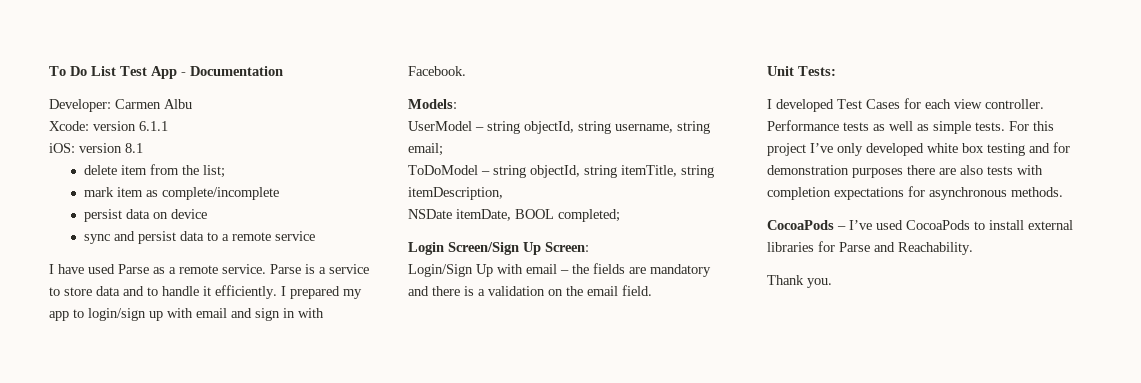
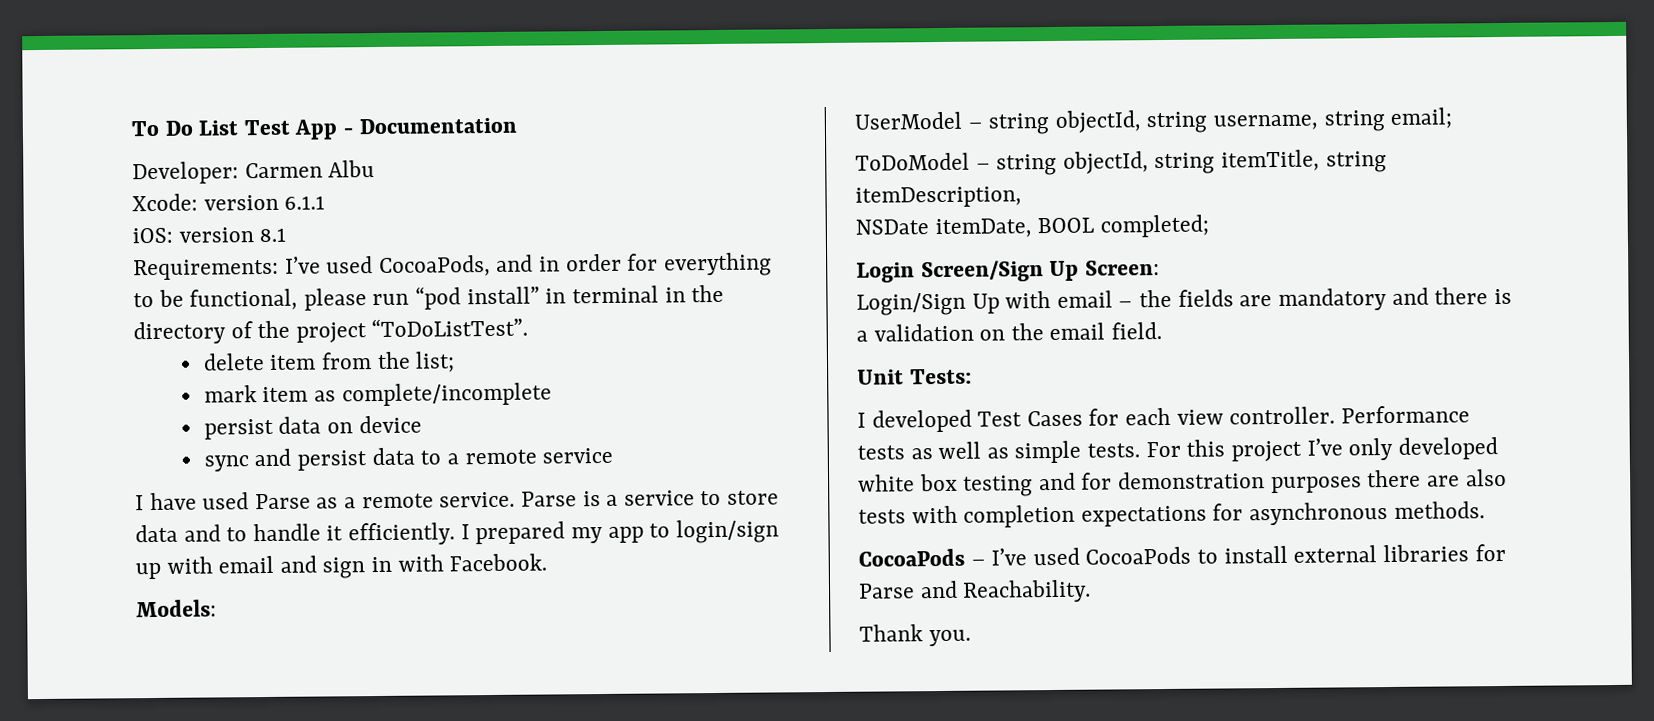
(143, 148) none -> [133,252,772,281] [133,284,725,311] [133,317,529,345] // Requirements: I’ve used CocoaPods, and in order for everything to be functional, please run “pod install” in terminal in the directory of the project “ToDoListTest”.

